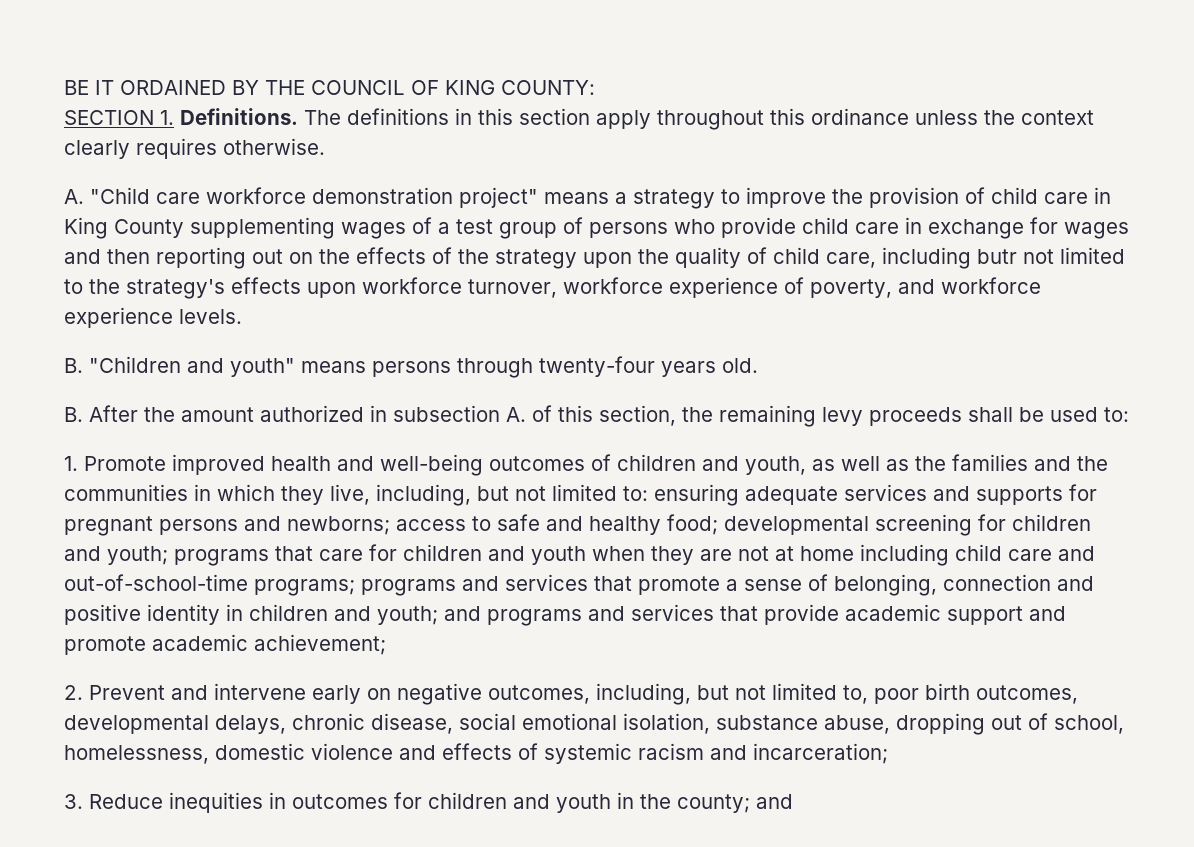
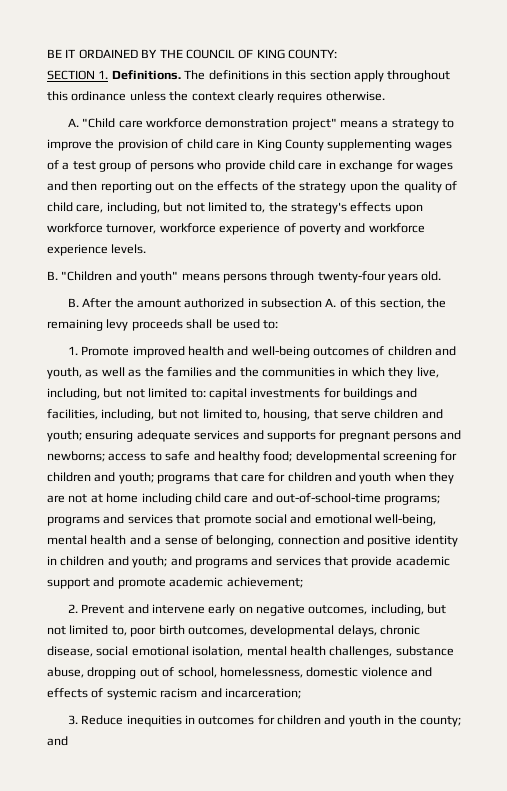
[882,247,1125,269] [64,279,83,294] including butr not limited to -> [106,202,266,214] including, but not limited to,
[810,279,892,298] poverty, -> [298,224,341,235] poverty
(648, 493) none -> [208,388,418,400] [47,409,443,421] [47,430,82,442] capital investments for buildings and facilities, including, but not limited to, housing, that serve children and youth;
(720, 585) none -> [254,514,436,526] [47,535,151,545] social and emotional well-being, mental health and
(710, 723) none -> [246,646,393,658] mental health challenges,

